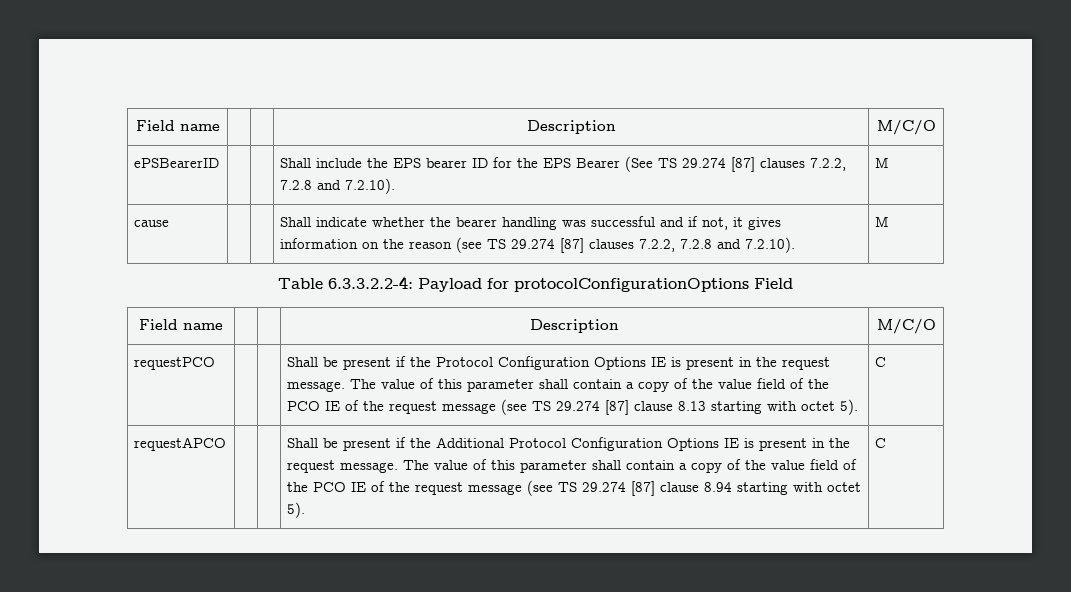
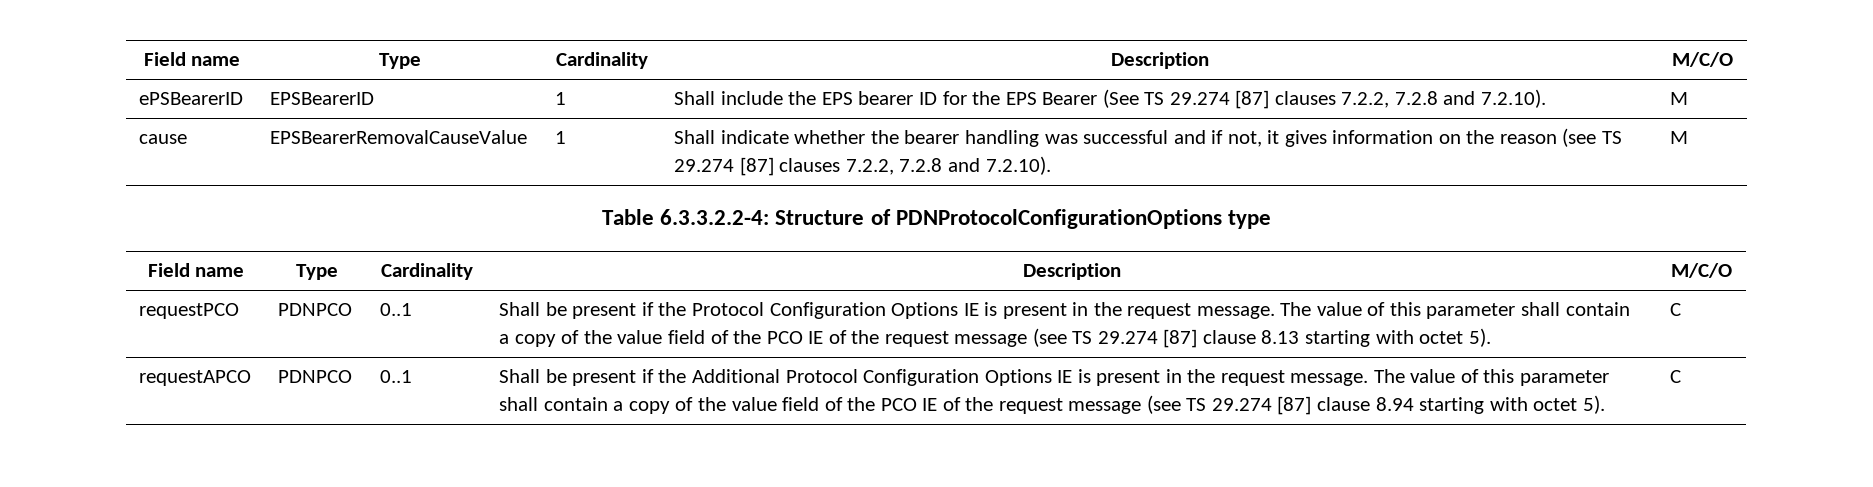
[135,120,220,131] Field name | | -> [143,52,241,66] [379,53,421,69] [556,52,648,69] Field name | Type | Cardinality
(220, 163) | -> [270,92,375,105] [555,92,567,105] EPSBearerID | 1
(170, 223) | -> [270,130,528,144] [555,131,567,144] EPSBearerRemovalCauseValue | 1
[418,278,793,292] [139,319,223,330] Payload for protocolConfigurationOptions Field // Field name | | -> [775,209,1272,229] [147,263,245,277] [295,264,338,280] [381,263,473,280] Structure of PDNProtocolConfigurationOptions type // Field name | Type | Cardinality
(216, 363) | -> [278,303,353,316] [380,303,413,316] PDNPCO | 0..1
(227, 444) | -> [278,370,353,383] [380,370,413,383] PDNPCO | 0..1

